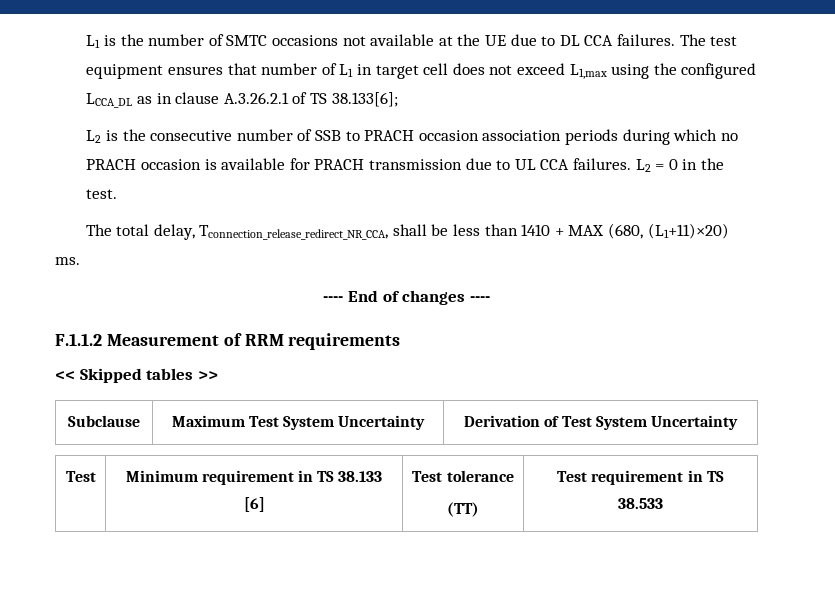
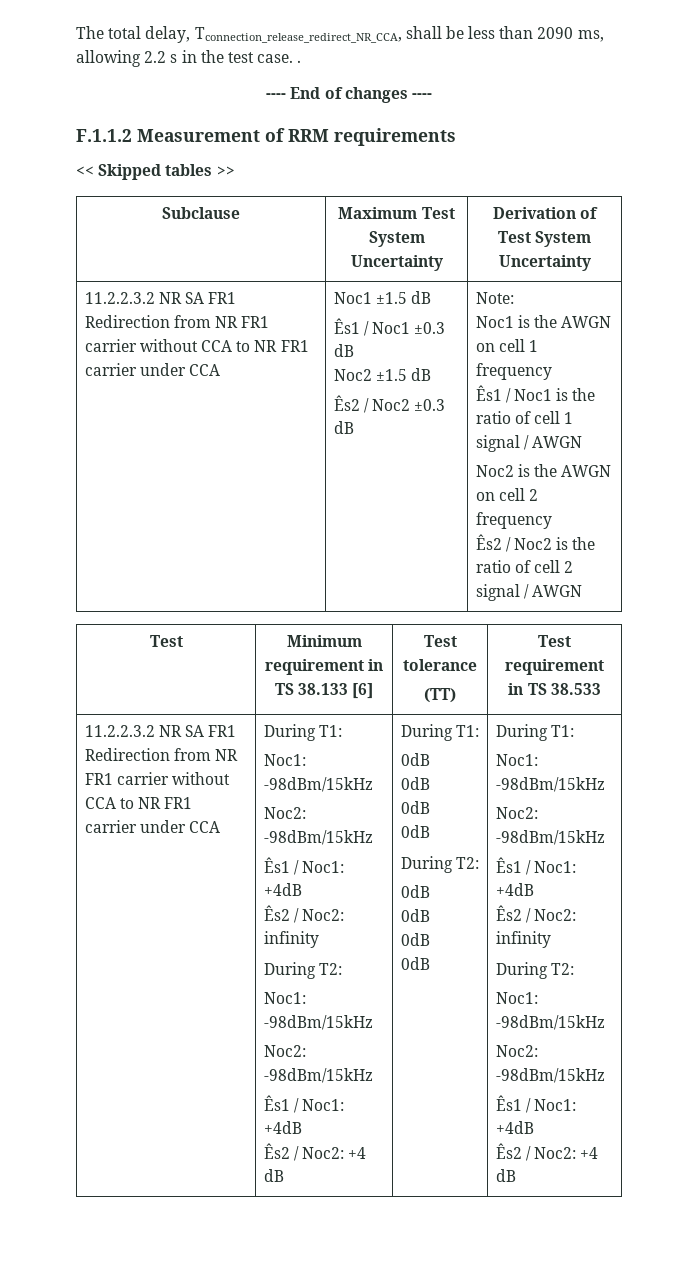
[86,34,738,48] [86,63,757,79] [86,92,398,108] [86,129,738,145] [86,158,724,172] [86,189,118,199] L1 is the number of SMTC occasions not available at the UE due to DL CCA failures. The test equipment ensures that number of L1 in target cell does not exceed L1,max using the configured LCCA_DL as in clause A.3.26.2.1 of TS 38.133[6]; // L2 is the consecutive number of SSB to PRACH occasion association periods during which no PRACH occasion is available for PRACH transmission due to UL CCA failures. L2 = 0 in the test. // -> (76, 32) none
[521,223,729,239] [55,257,80,265] 1410 + MAX (680, (L1+11)×20) ms. -> [537,27,604,42] [76,50,302,67] 2090 ms, allowing 2.2 s in the test case. .
(738, 422) none -> [84,292,237,304] [84,315,270,328] [84,339,309,352] [84,363,221,376] [333,291,432,304] [333,318,446,336] [333,344,354,357] [333,368,432,381] [333,395,446,413] [333,421,354,434] [475,292,514,304] [475,315,612,328] [475,339,539,352] [475,363,552,380] [475,385,596,403] [475,411,574,424] [475,435,583,452] [475,464,612,477] [475,488,539,501] [475,512,552,529] [475,534,596,552] [475,560,574,573] [475,584,583,601] // 11.2.2.3.2 NR SA FR1 Redirection from NR FR1 carrier without CCA to NR FR1 carrier under CCA | Noc1 ±1.5 dB // Ês1 / Noc1 ±0.3 dB // Noc2 ±1.5 dB // Ês2 / Noc2 ±0.3 dB | Note: // Noc1 is the AWGN on cell 1 frequency // Ês1 / Noc1 is the ratio of cell 1 signal / AWGN // Noc2 is the AWGN on cell 2 frequency // Ês2 / Noc2 is the ratio of cell 2 signal / AWGN
(663, 503) none -> [84,725,237,737] [84,748,239,761] [84,772,231,785] [84,797,193,809] [84,820,221,833] [263,724,342,741] [263,754,306,766] [263,777,373,792] [263,807,306,819] [263,830,373,845] [263,857,345,875] [263,883,302,896] [263,905,345,923] [263,931,319,948] [263,962,342,979] [263,992,306,1004] [263,1015,373,1030] [263,1045,306,1057] [263,1068,373,1083] [263,1095,345,1113] [263,1121,302,1134] [263,1143,367,1161] [263,1169,284,1182] [400,724,479,741] [400,753,430,766] [400,777,430,790] [400,801,430,814] [400,825,430,838] [400,856,479,873] [400,885,430,898] [400,909,430,922] [400,933,430,946] [400,957,430,970] [495,724,574,741] [495,754,538,766] [495,777,605,792] [495,807,538,819] [495,830,605,845] [495,857,577,875] [495,883,534,896] [495,905,577,923] [495,931,551,948] [495,962,574,979] [495,992,538,1004] [495,1015,605,1030] [495,1045,538,1057] [495,1068,605,1083] [495,1095,577,1113] [495,1121,534,1134] [495,1143,599,1161] [495,1169,516,1182] // 11.2.2.3.2 NR SA FR1 Redirection from NR FR1 carrier without CCA to NR FR1 carrier under CCA | During T1: // Noc1: -98dBm/15kHz // Noc2: -98dBm/15kHz // Ês1 / Noc1: +4dB // Ês2 / Noc2: infinity // During T2: // Noc1: -98dBm/15kHz // Noc2: -98dBm/15kHz // Ês1 / Noc1: +4dB // Ês2 / Noc2: +4 dB | During T1: // 0dB // 0dB // 0dB // 0dB // During T2: // 0dB // 0dB // 0dB // 0dB | During T1: // Noc1: -98dBm/15kHz // Noc2: -98dBm/15kHz // Ês1 / Noc1: +4dB // Ês2 / Noc2: infinity // During T2: // Noc1: -98dBm/15kHz // Noc2: -98dBm/15kHz // Ês1 / Noc1: +4dB // Ês2 / Noc2: +4 dB

